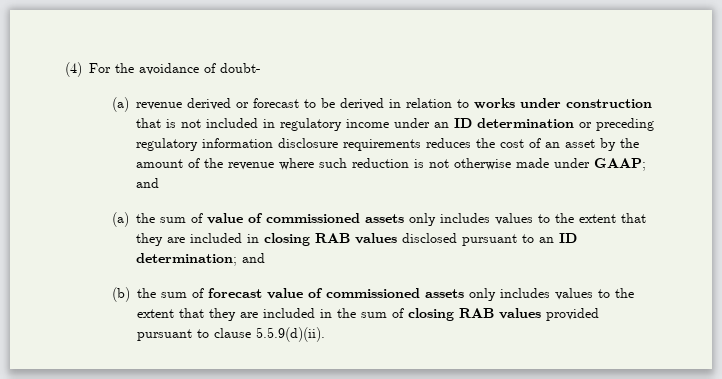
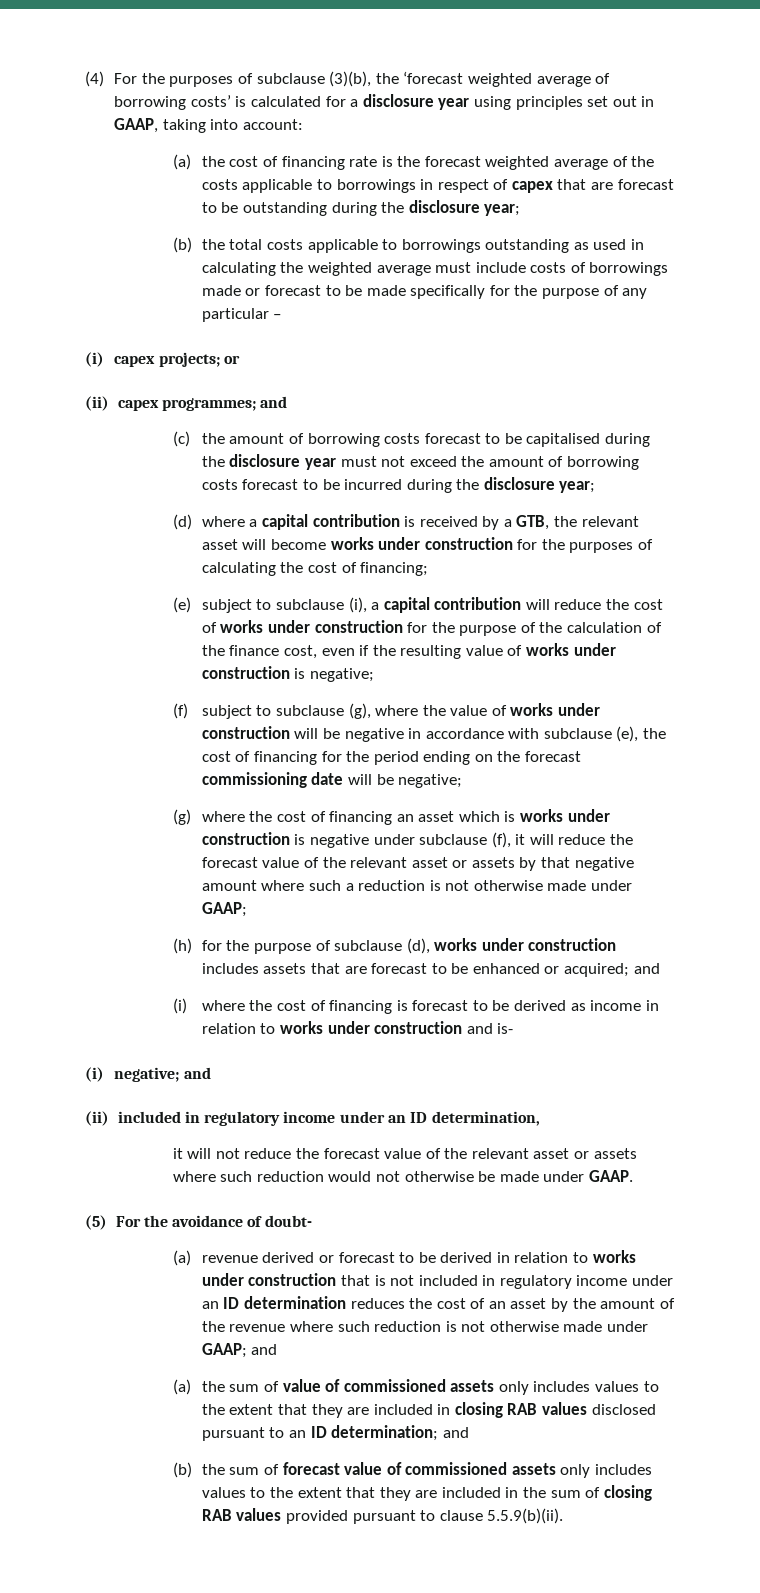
(134, 68) none -> [169,71,611,87] [114,94,655,110] [114,118,303,133] [172,154,655,170] [201,179,674,193] [201,200,521,216] [172,237,645,253] [201,262,669,276] [201,285,648,299] [201,308,282,322] [85,352,240,367] [85,396,288,411] [172,431,651,447] [201,454,640,470] [201,477,596,493] [172,514,639,530] [201,537,654,553] [201,562,429,576] [172,597,663,613] [201,620,662,636] [201,643,616,659] [201,666,374,682] [172,703,601,719] [201,726,667,742] [201,751,582,765] [201,772,463,788] [172,809,610,825] [201,832,634,848] [201,857,634,871] [201,880,633,891] [201,902,247,917] [172,938,617,954] [201,963,660,977] [172,998,659,1014] [201,1021,514,1034] [85,1067,211,1082] [85,1111,540,1126] [172,1148,637,1159] [172,1170,633,1182] [85,1215,168,1230] purposes of subclause (3)(b), the ‘forecast weighted average of borrowing costs’ is calculated for a disclosure year using principles set out in GAAP, taking into account: // (a) the cost of financing rate is the forecast weighted average of the costs applicable to borrowings in respect of capex that are forecast to be outstanding during the disclosure year; // (b) the total costs applicable to borrowings outstanding as used in calculating the weighted average must include costs of borrowings made or forecast to be made specifically for the purpose of any particular – // (i) capex projects; or // (ii) capex programmes; and // (c) the amount of borrowing costs forecast to be capitalised during the disclosure year must not exceed the amount of borrowing costs forecast to be incurred during the disclosure year; // (d) where a capital contribution is received by a GTB, the relevant asset will become works under construction for the purposes of calculating the cost of financing; // (e) subject to subclause (i), a capital contribution will reduce the cost of works under construction for the purpose of the calculation of the finance cost, even if the resulting value of works under construction is negative; // (f) subject to subclause (g), where the value of works under construction will be negative in accordance with subclause (e), the cost of financing for the period ending on the forecast commissioning date will be negative; // (g) where the cost of financing an asset which is works under construction is negative under subclause (f), it will reduce the forecast value of the relevant asset or assets by that negative amount where such a reduction is not otherwise made under GAAP; // (h) for the purpose of subclause (d), works under construction includes assets that are forecast to be enhanced or acquired; and // (i) where the cost of financing is forecast to be derived as income in relation to works under construction and is- // (i) negative; and // (ii) included in regulatory income under an ID determination, // it will not reduce the forecast value of the relevant asset or assets where such reduction would not otherwise be made under GAAP. // (5) For the
[578,118,654,131] [135,138,421,151] or preceding regulatory information disclosure requirements -> (346, 1302) none
[255,327,325,342] 5.5.9(d)(ii). -> [487,1508,564,1524] 5.5.9(b)(ii).

